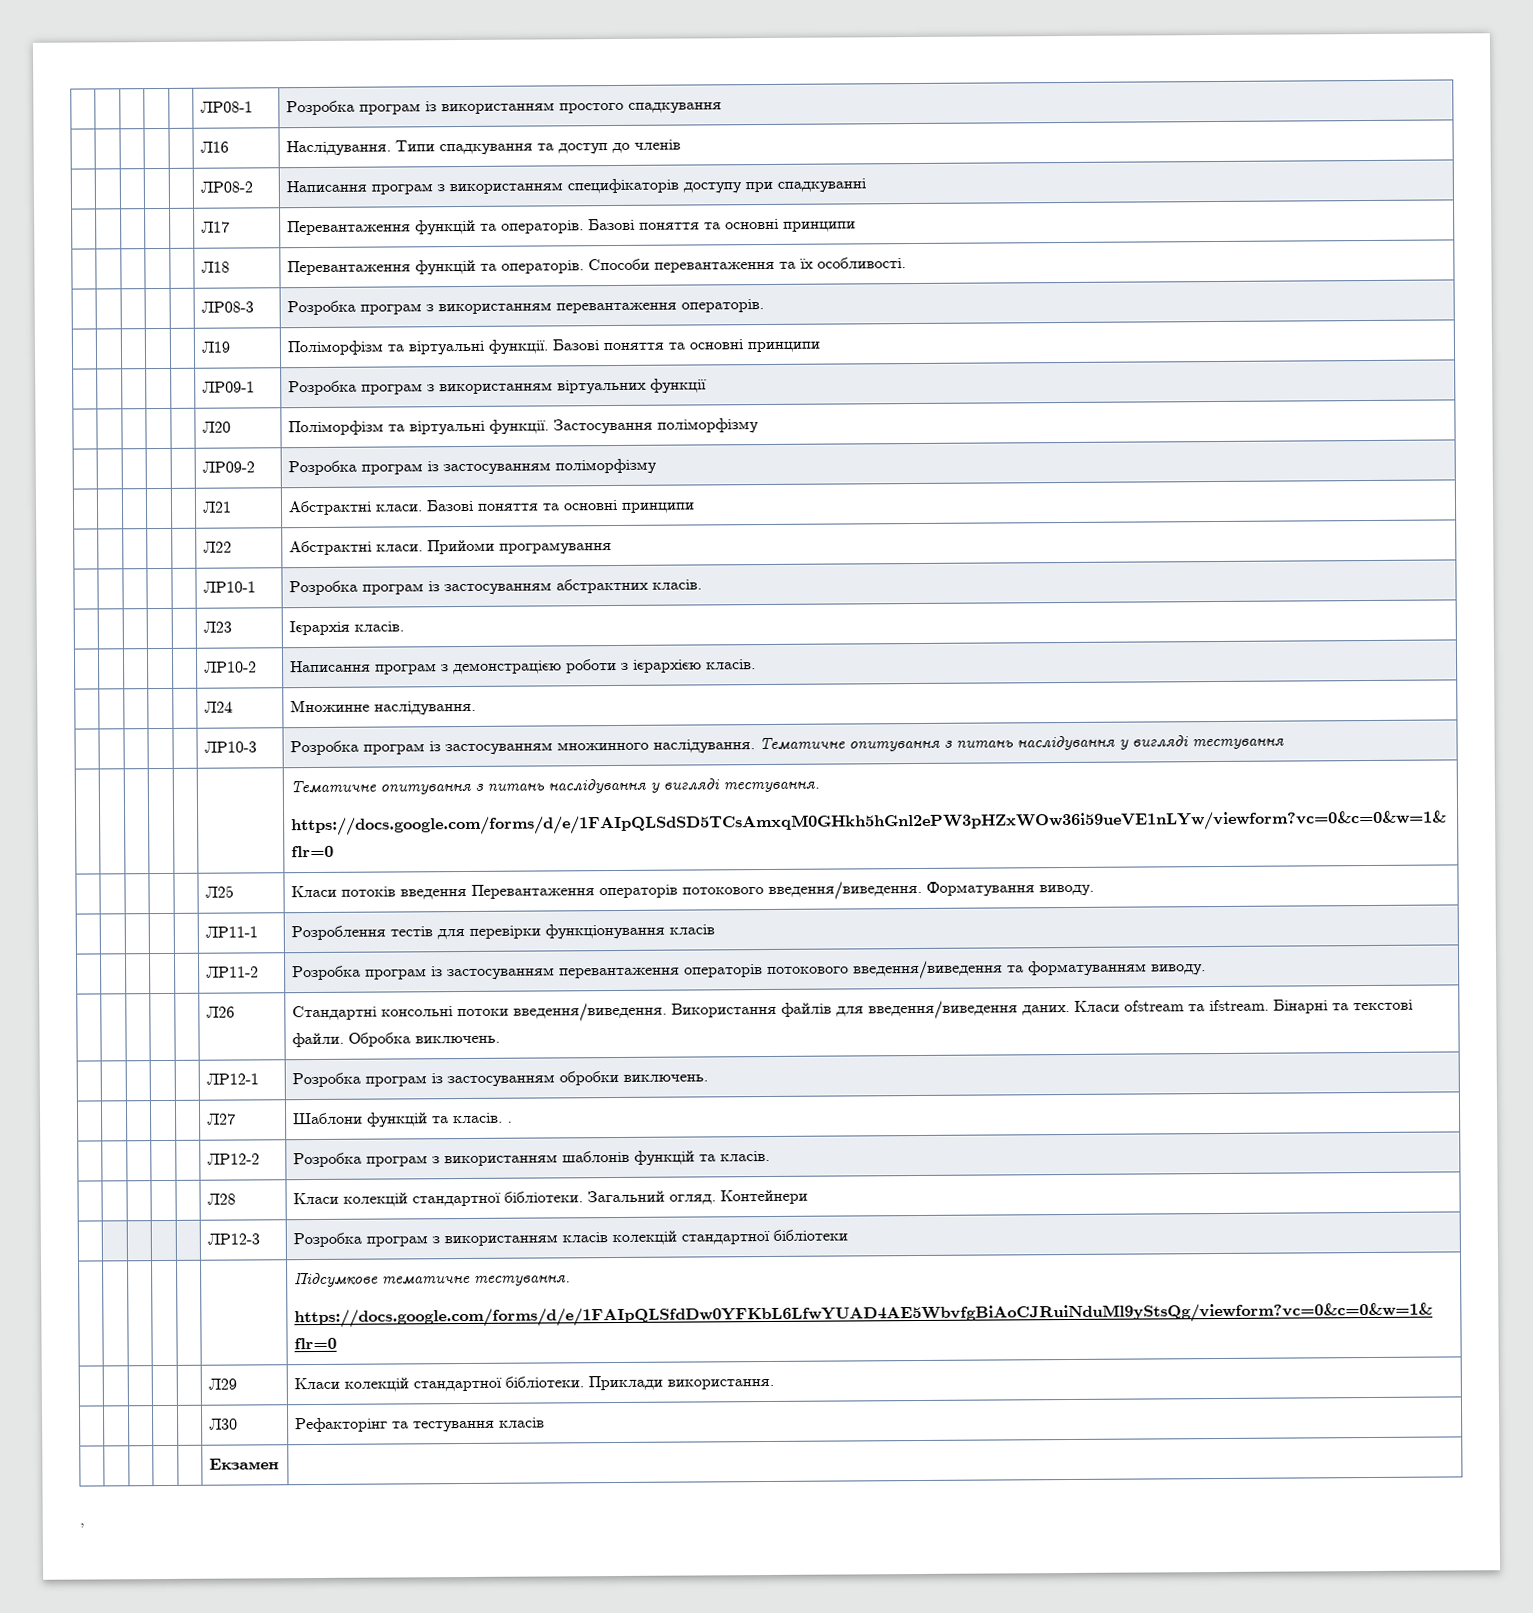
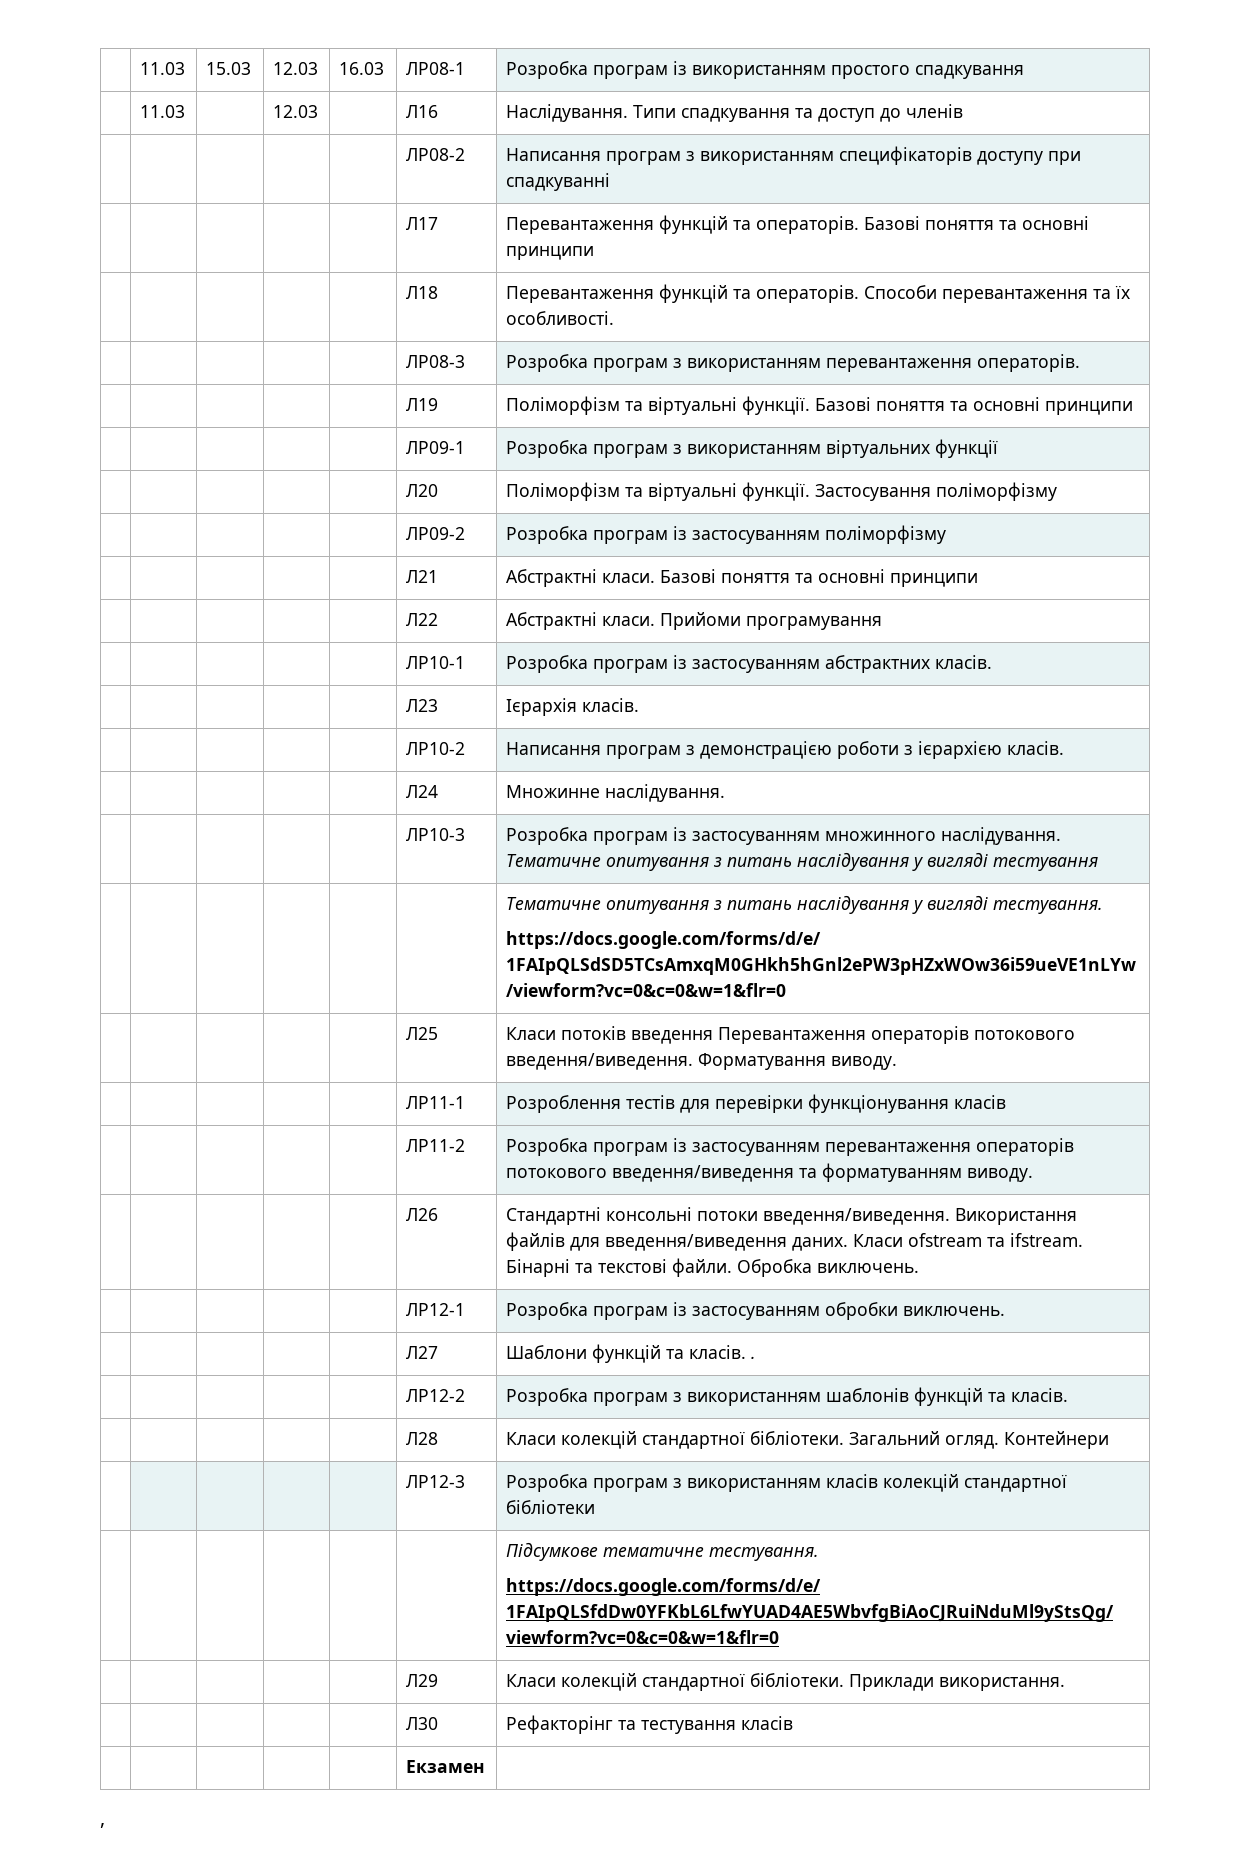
(199, 107) | | | | -> [140,62,186,75] [206,62,252,75] [273,62,319,75] [339,62,385,75] | 11.03 | 15.03 | 12.03 | 16.03
(722, 108) | | -> [140,105,186,118] [273,105,319,118] 11.03 | | 12.03

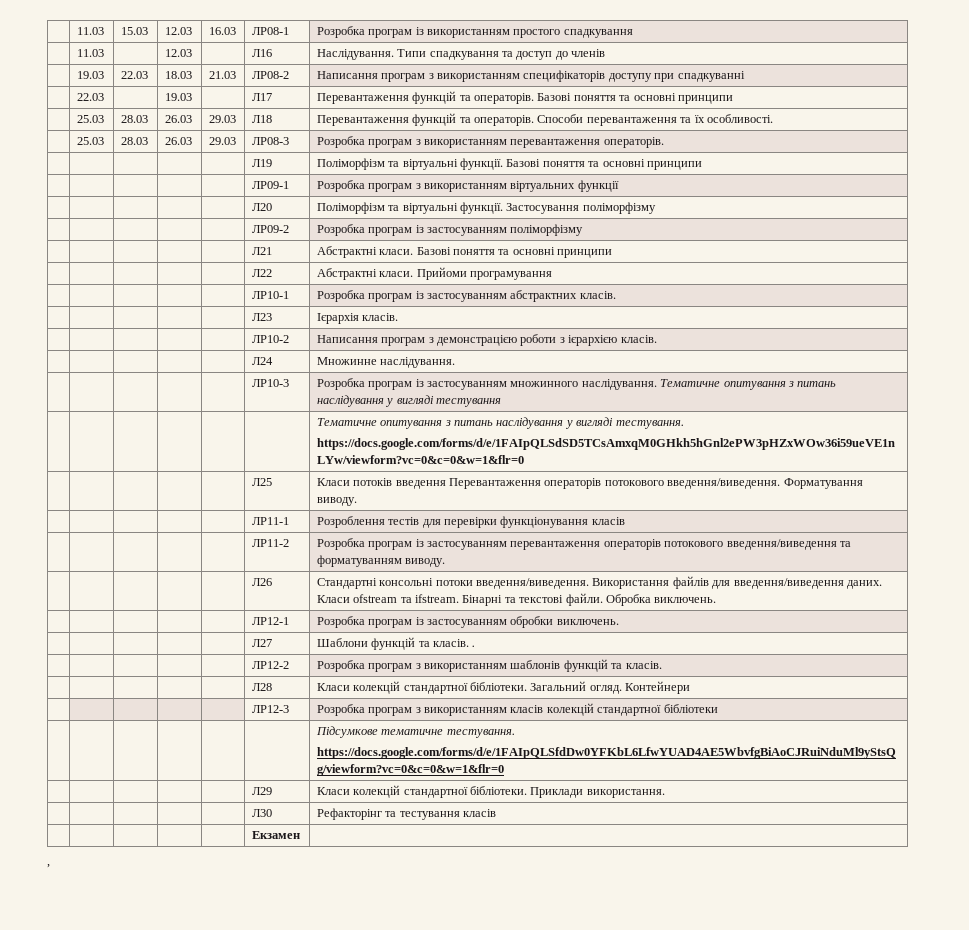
(964, 111) | | | -> [76,71,104,79] [120,71,148,79] [164,71,192,79] [208,71,236,79] 19.03 | 22.03 | 18.03 | 21.03
(611, 182) | | -> [76,93,104,101] [164,93,192,101] 22.03 | | 19.03
(595, 253) | | | -> [76,115,104,123] [120,115,148,123] [164,115,192,123] [208,115,236,123] 25.03 | 28.03 | 26.03 | 29.03
(615, 318) | | | -> [76,137,104,145] [120,137,148,145] [164,137,192,145] [208,137,236,145] 25.03 | 28.03 | 26.03 | 29.03

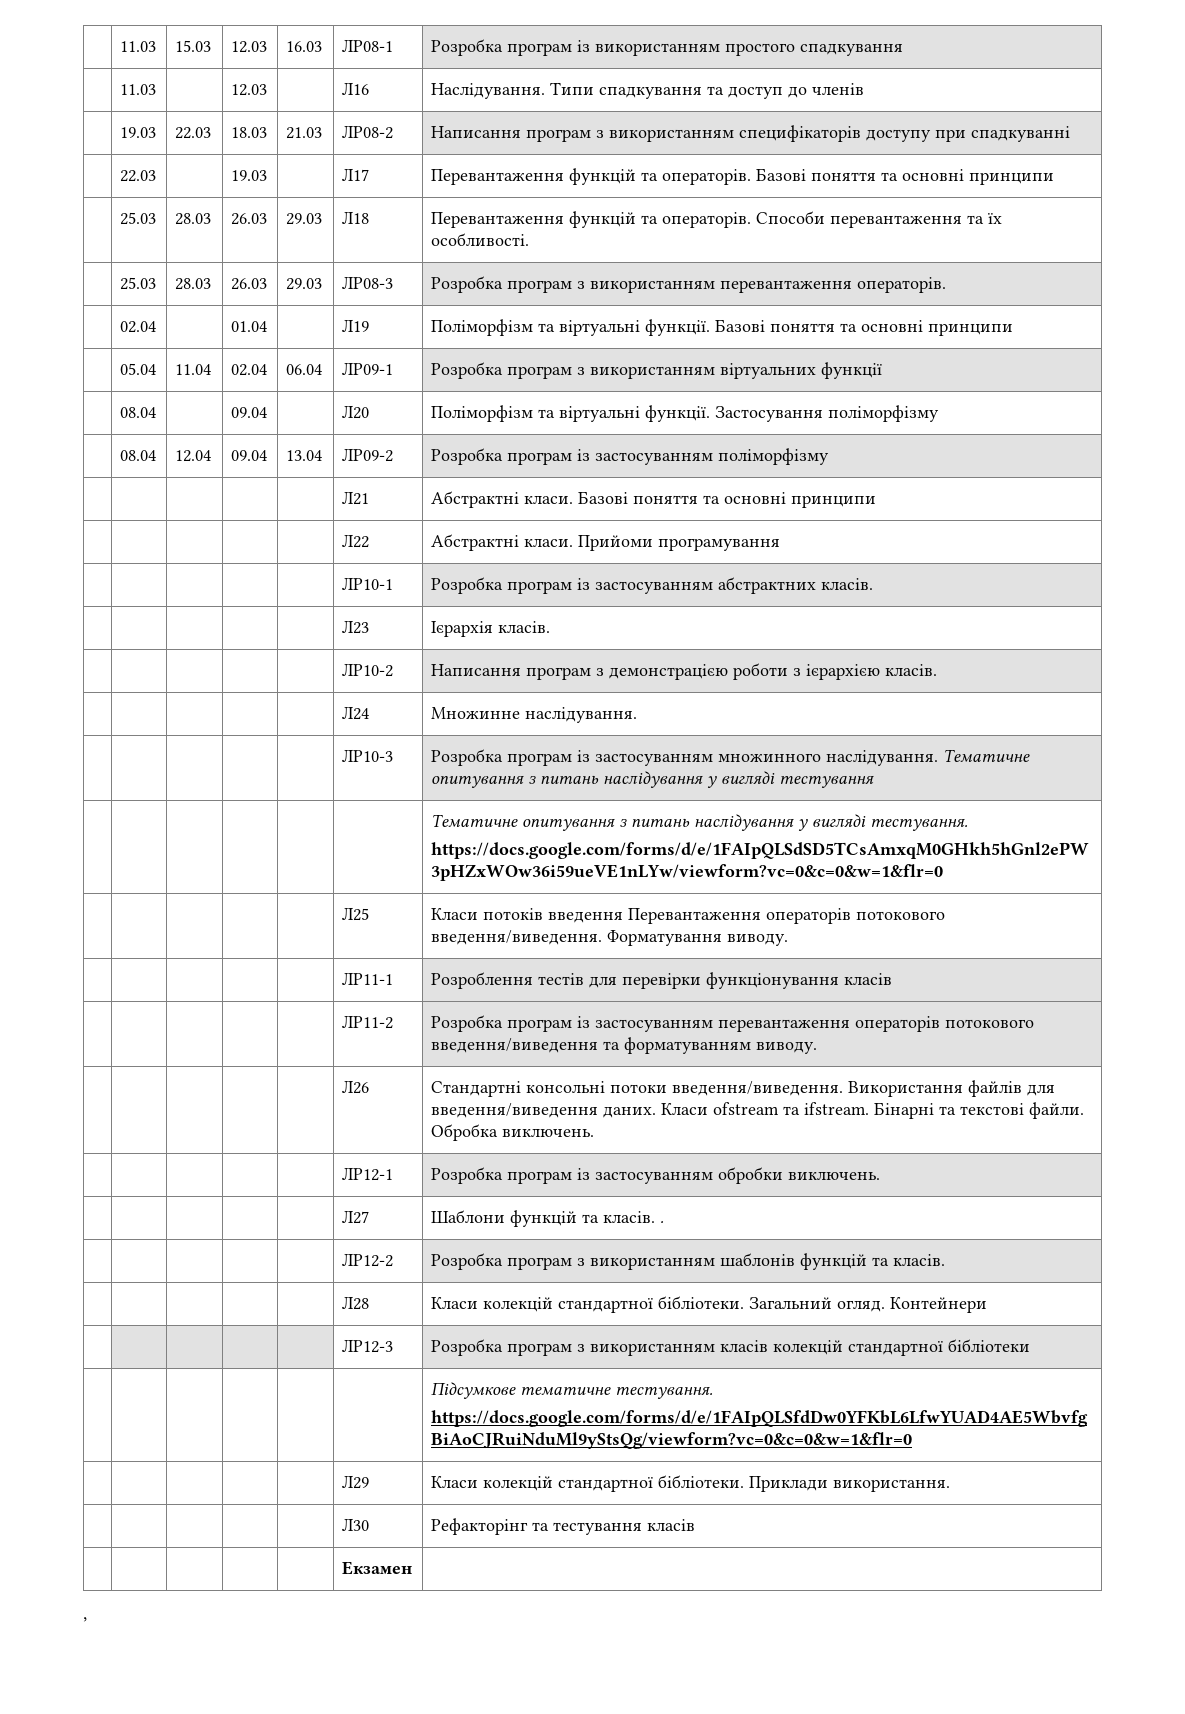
(664, 142) | | -> [120,321,157,333] [231,321,268,332] 02.04 | | 01.04
(702, 165) | | | -> [120,363,157,375] [175,364,212,375] [231,364,268,376] [286,364,323,375] 05.04 | 11.04 | 02.04 | 06.04
(619, 186) | | -> [120,407,157,418] [231,407,268,418] 08.04 | | 09.04
(656, 208) | | | -> [120,450,157,461] [175,450,212,462] [231,450,268,461] [286,450,323,461] 08.04 | 12.04 | 09.04 | 13.04

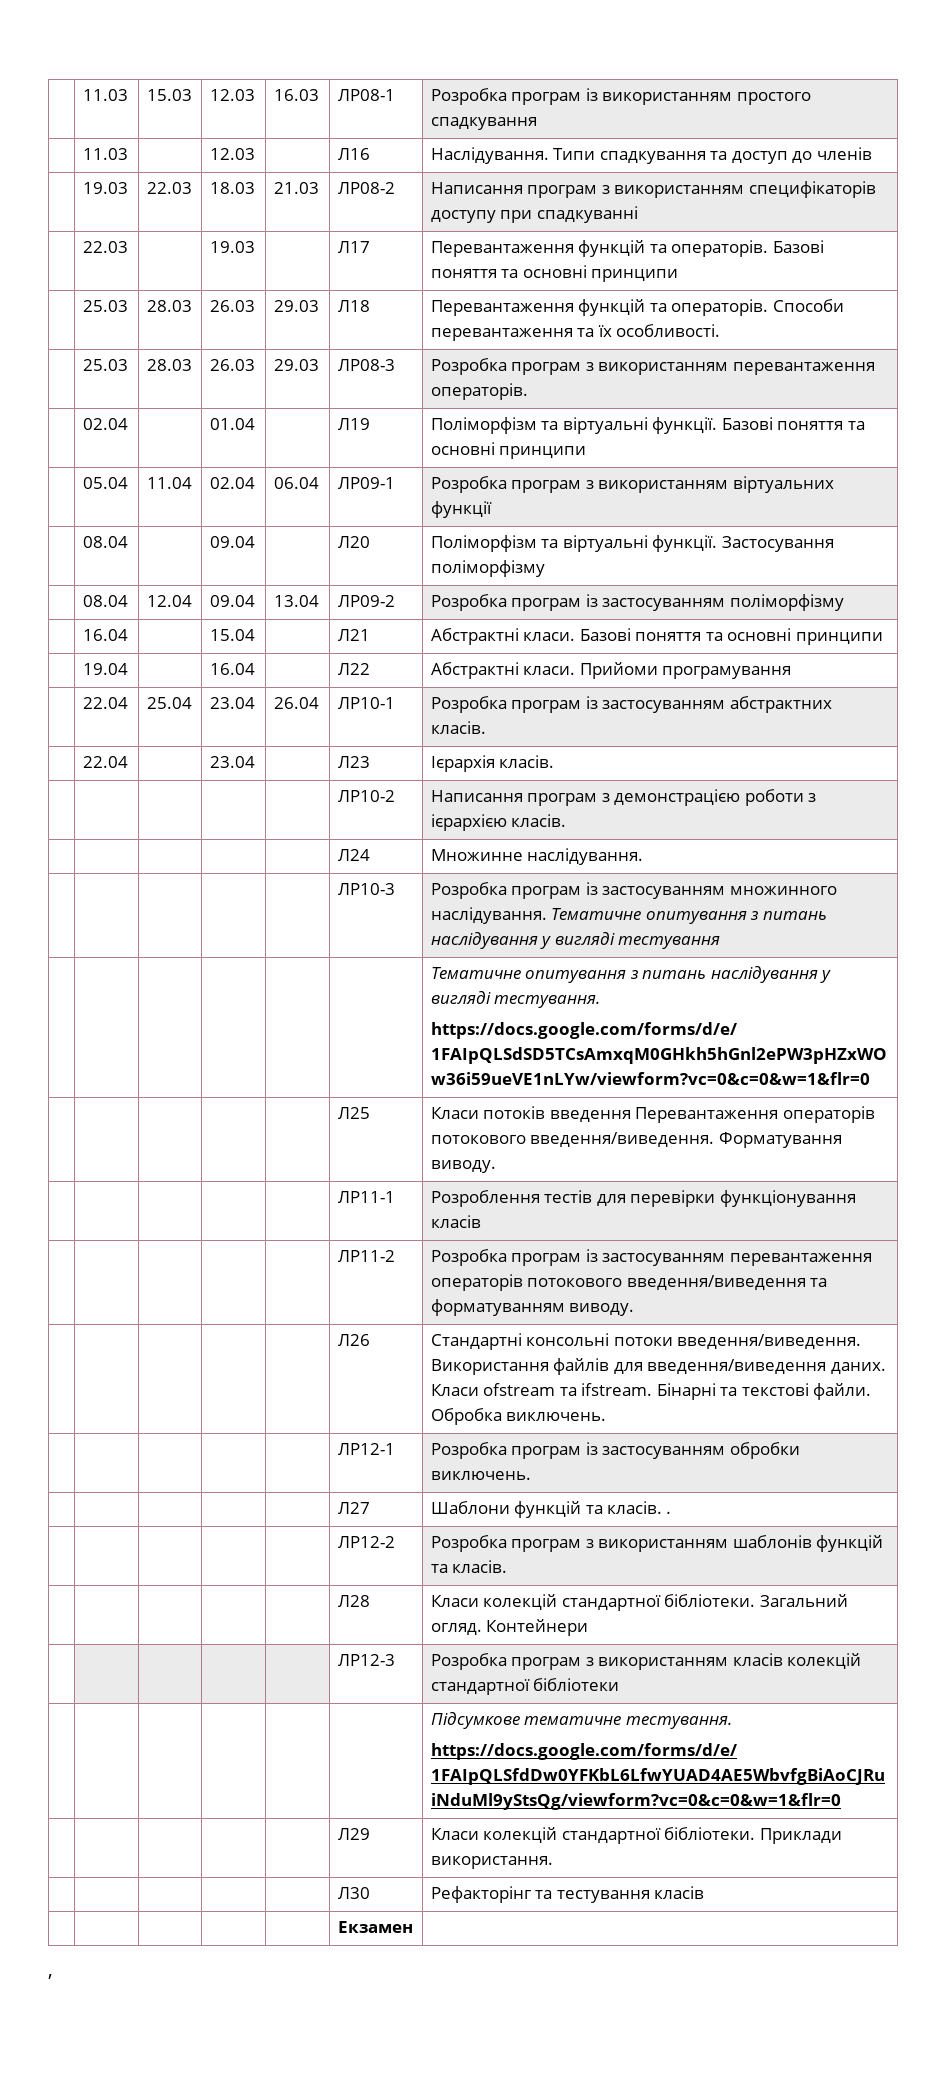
(830, 456) | | -> [82,629,128,641] [209,629,255,641] 16.04 | | 15.04
(877, 501) | | -> [82,663,128,675] [209,663,255,675] 19.04 | | 16.04
(781, 544) | | | -> [82,697,128,709] [146,697,192,709] [209,697,255,709] [273,697,319,709] 22.04 | 25.04 | 23.04 | 26.04
(874, 584) | | -> [82,756,128,768] [209,756,255,768] 22.04 | | 23.04

